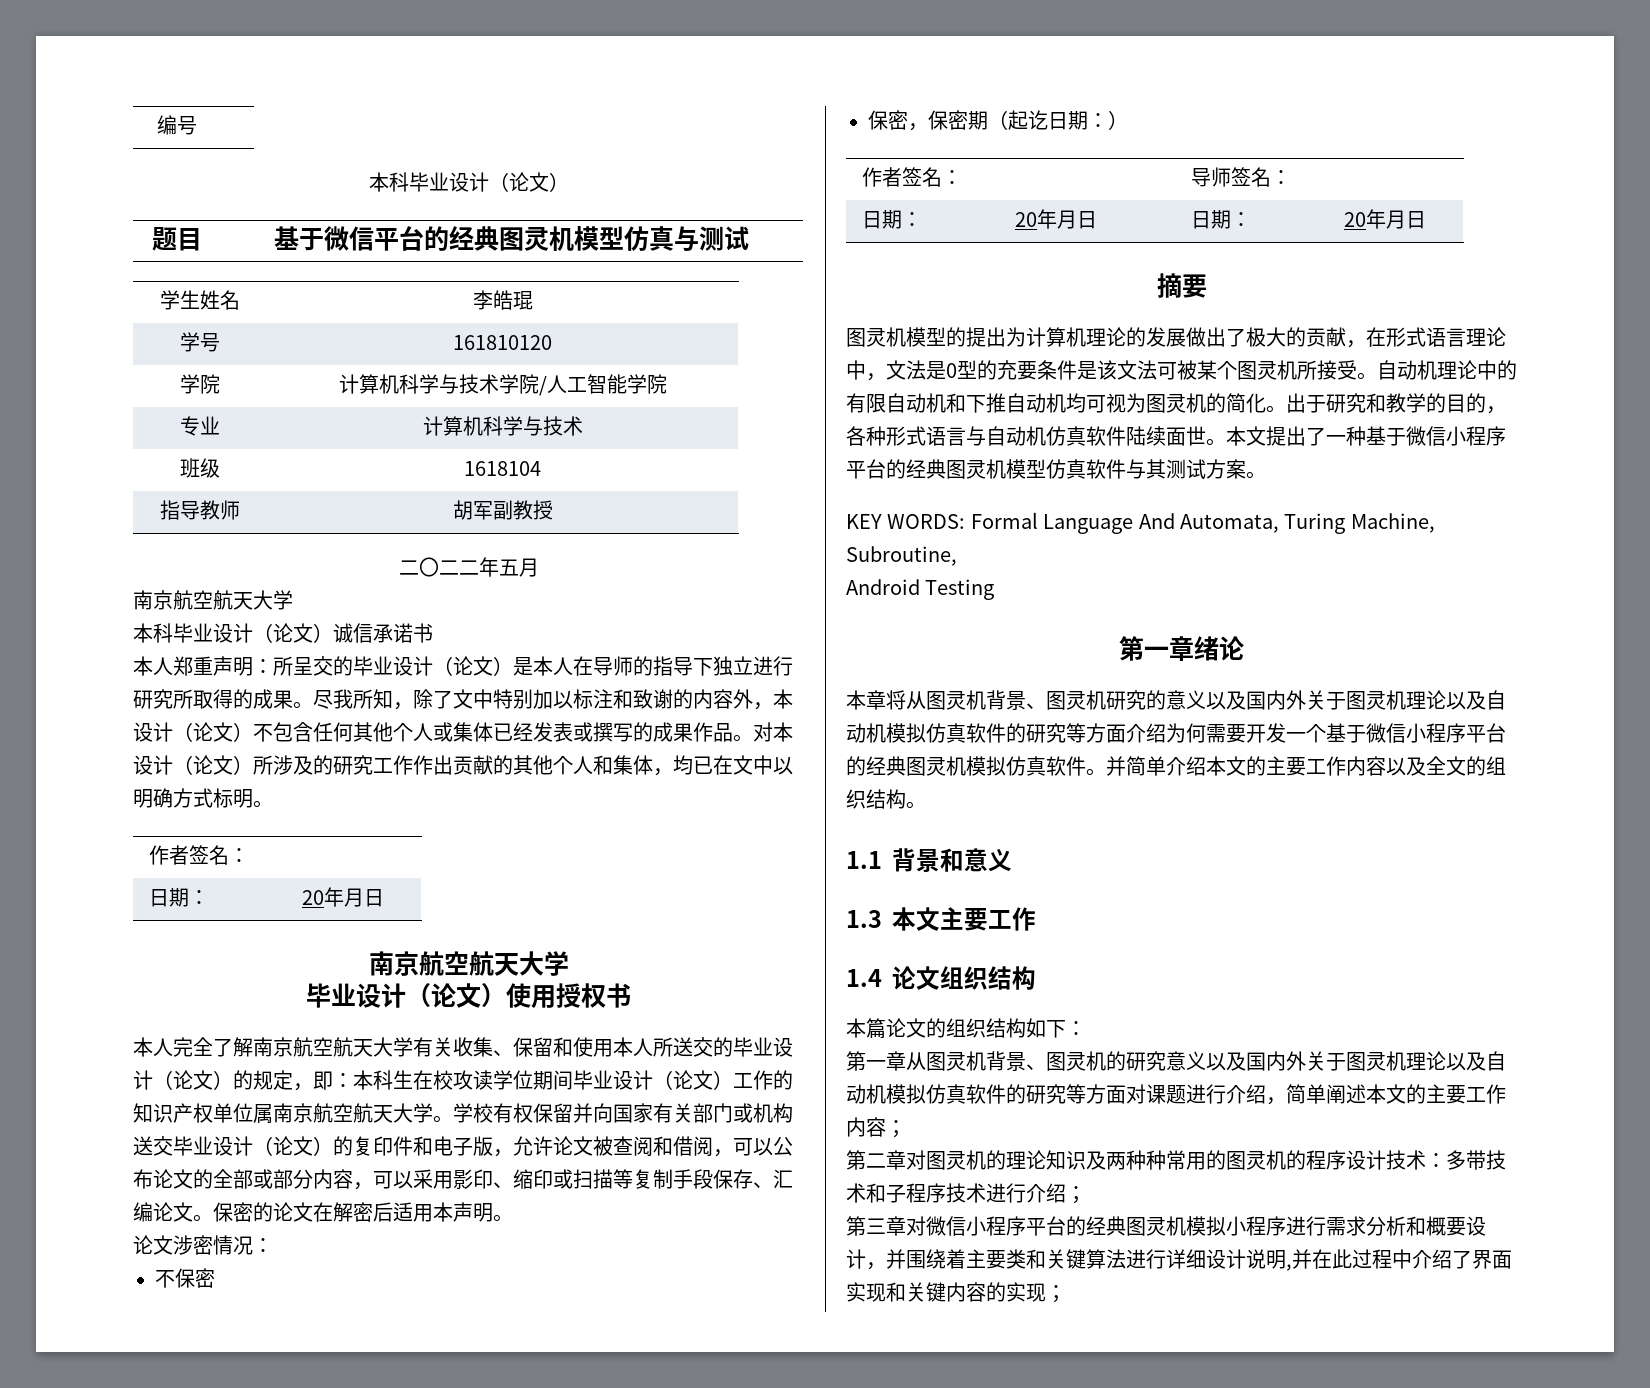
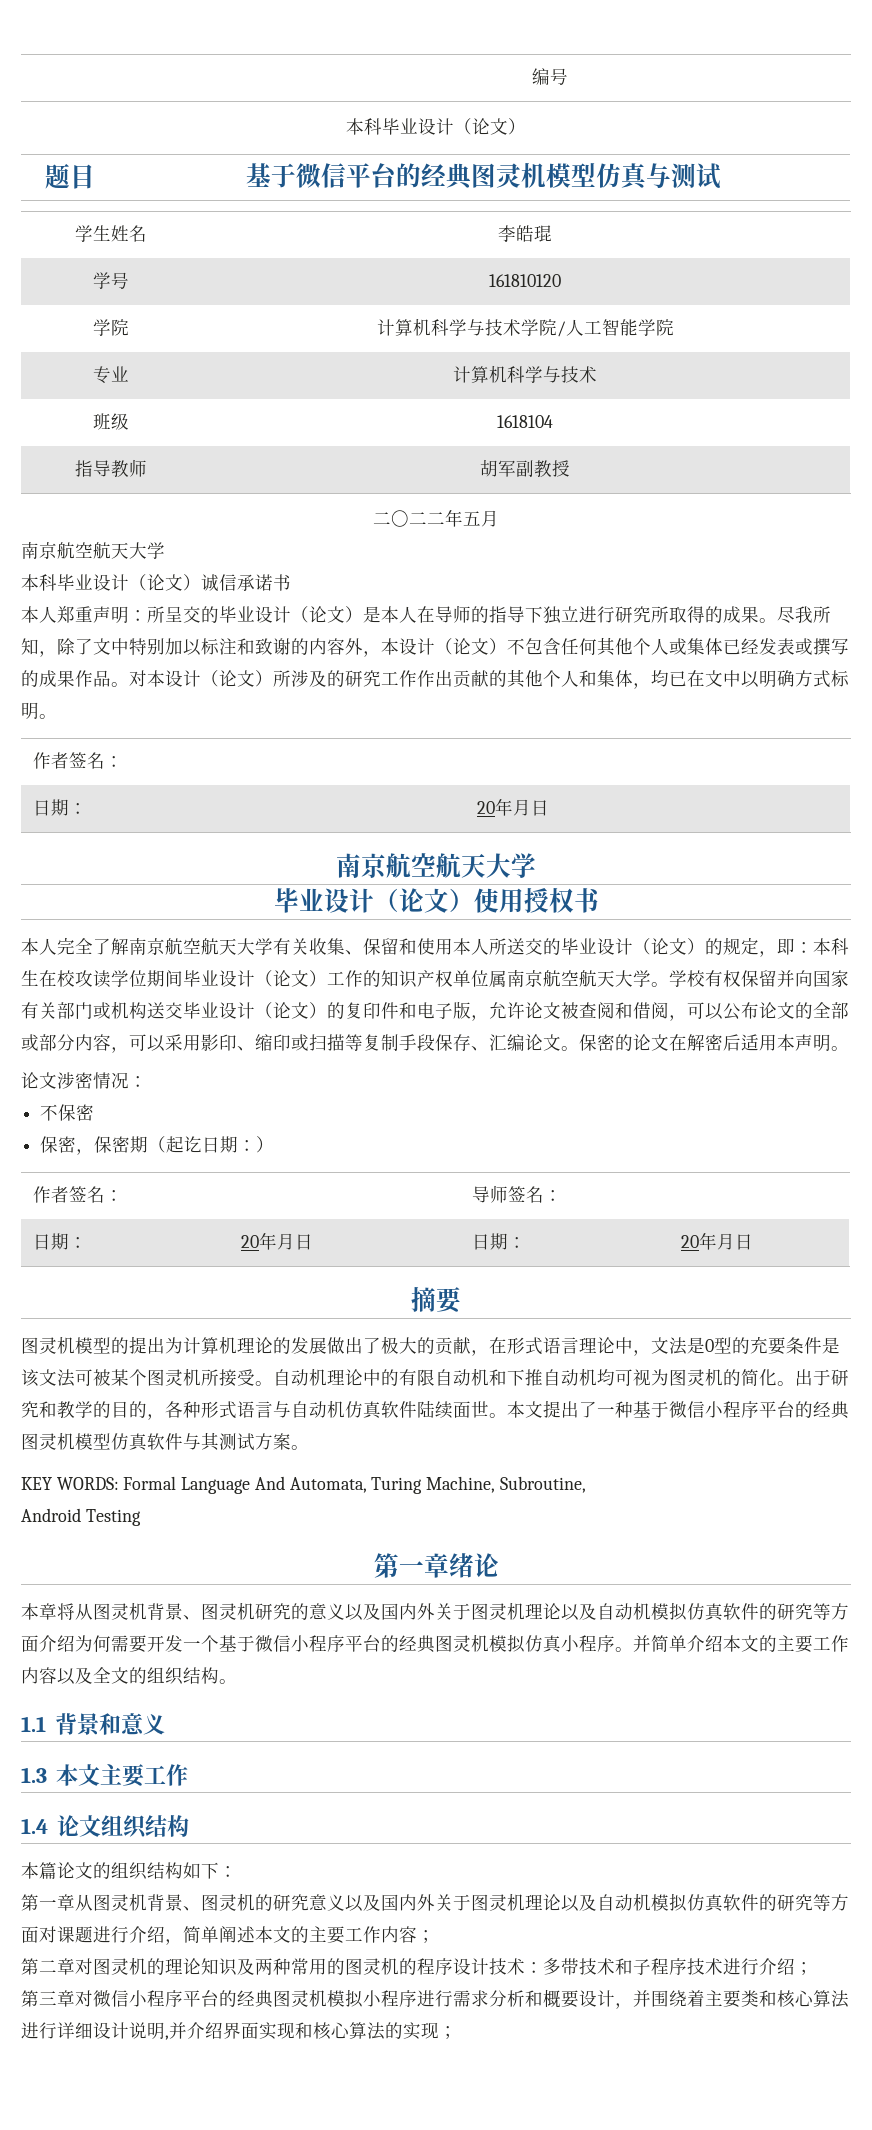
[1046,756,1086,776] 软件 -> [561,1635,615,1652] 小程序
[1146,1150,1166,1170] 种 -> (291, 1966) none
[1046,1249,1086,1269] 关键 -> [777,1990,814,2008] 核心
[1312,1249,1472,1269] 在此过程中介绍了 -> [187,2022,223,2039] 介绍
[906,1282,986,1302] 关键内容 -> [313,2022,385,2040] 核心算法

